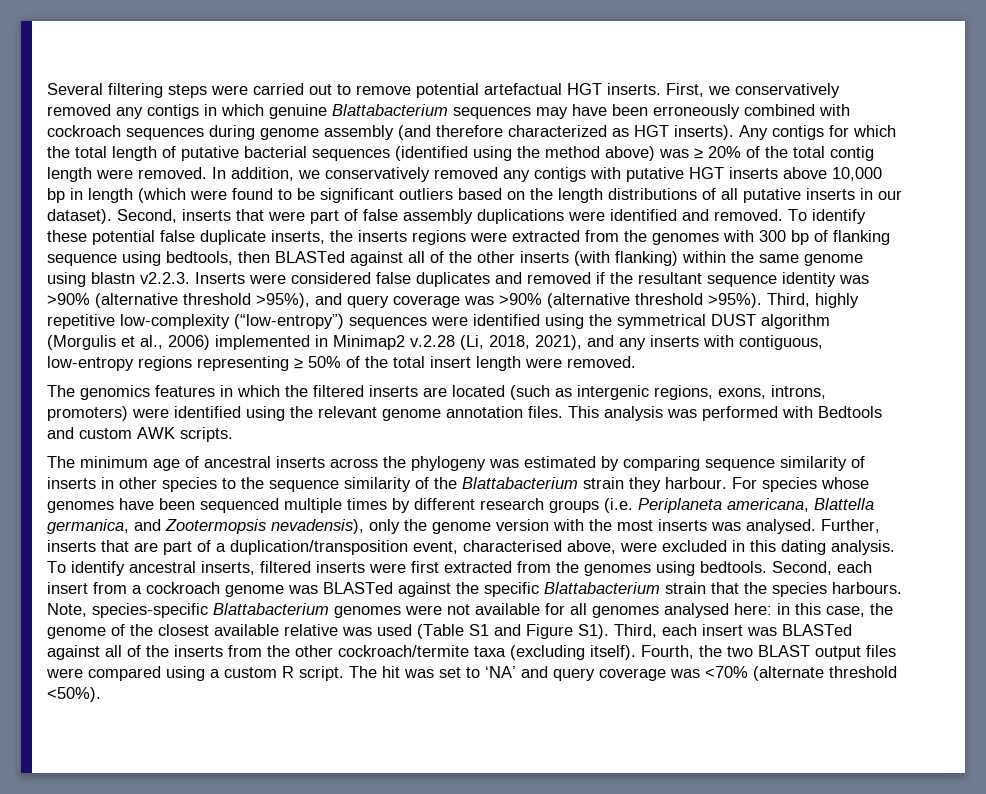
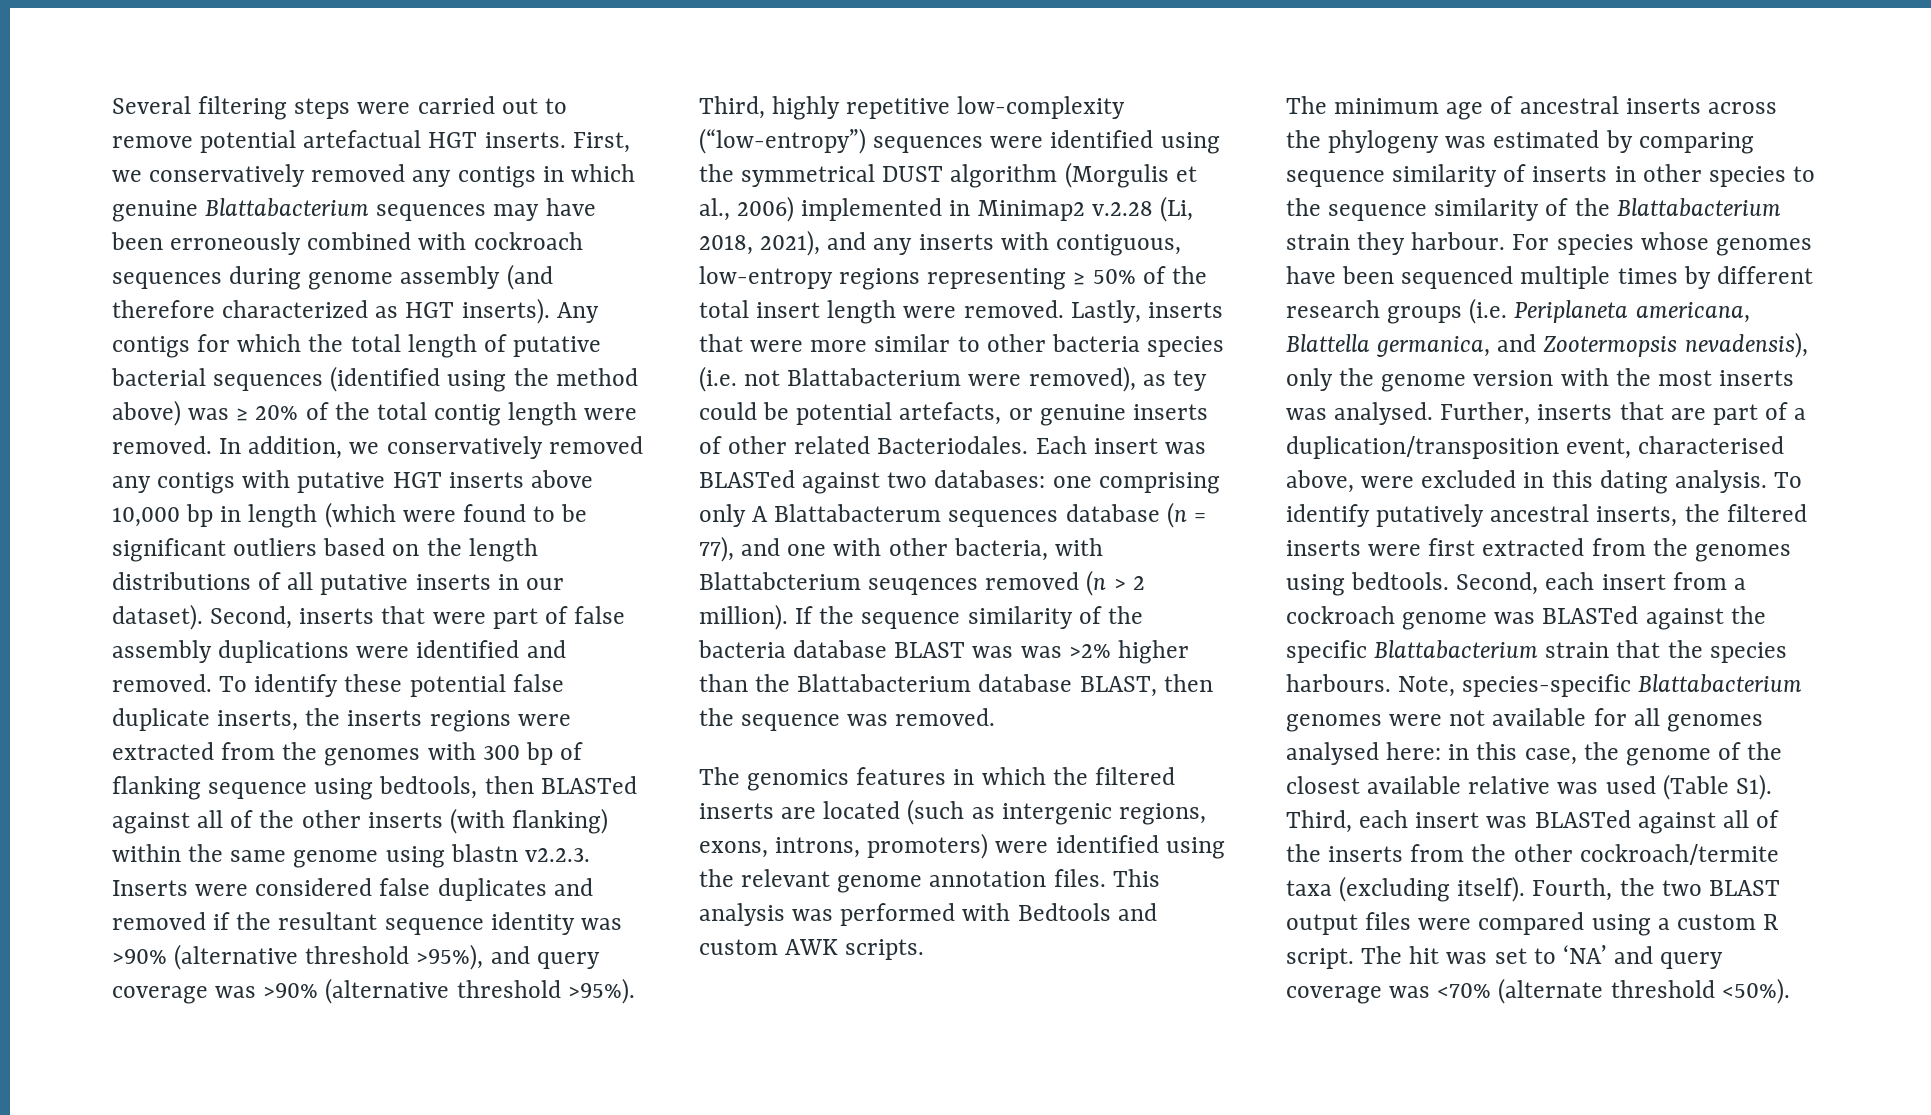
(636, 362) none -> [1070,300,1223,323] [699,334,1225,357] [699,366,1207,392] [699,402,1208,426] [699,436,1206,454] [699,470,1220,494] [699,502,1206,528] [699,536,1103,562] [699,570,1145,596] [699,604,1143,630] [698,640,1189,664] [699,674,1213,697] [699,708,996,731] Lastly, inserts that were more similar to other bacteria species (i.e. not Blattabacterium were removed), as tey could be potential artefacts, or genuine inserts of other related Bacteriodales. Each insert was BLASTed against two databases: one comprising only A Blattabacterum sequences database (n = 77), and one with other bacteria, with Blattabcterium seuqences removed (n > 2 million). If the sequence similarity of the bacteria database BLAST was was >2% higher than the Blattabacterium database BLAST, then the sequence was removed.
(125, 568) none -> [1376,504,1485,527] putatively
(255, 568) none -> [1684,504,1720,522] the
[469,624,573,639] S1 and Figure -> (1729, 787) none

